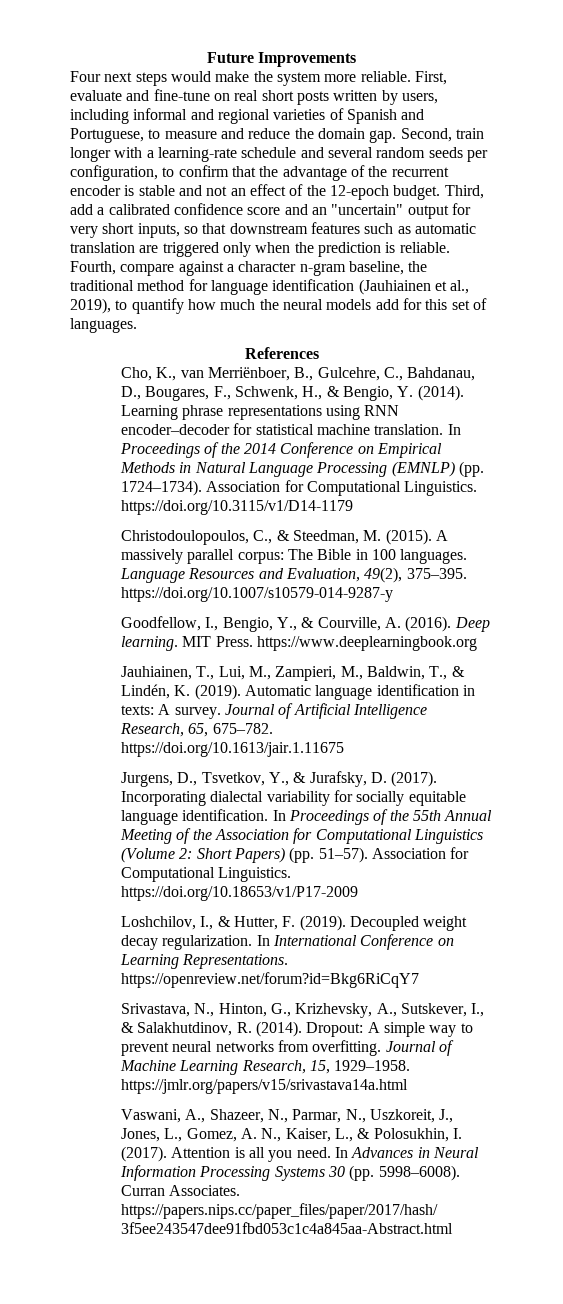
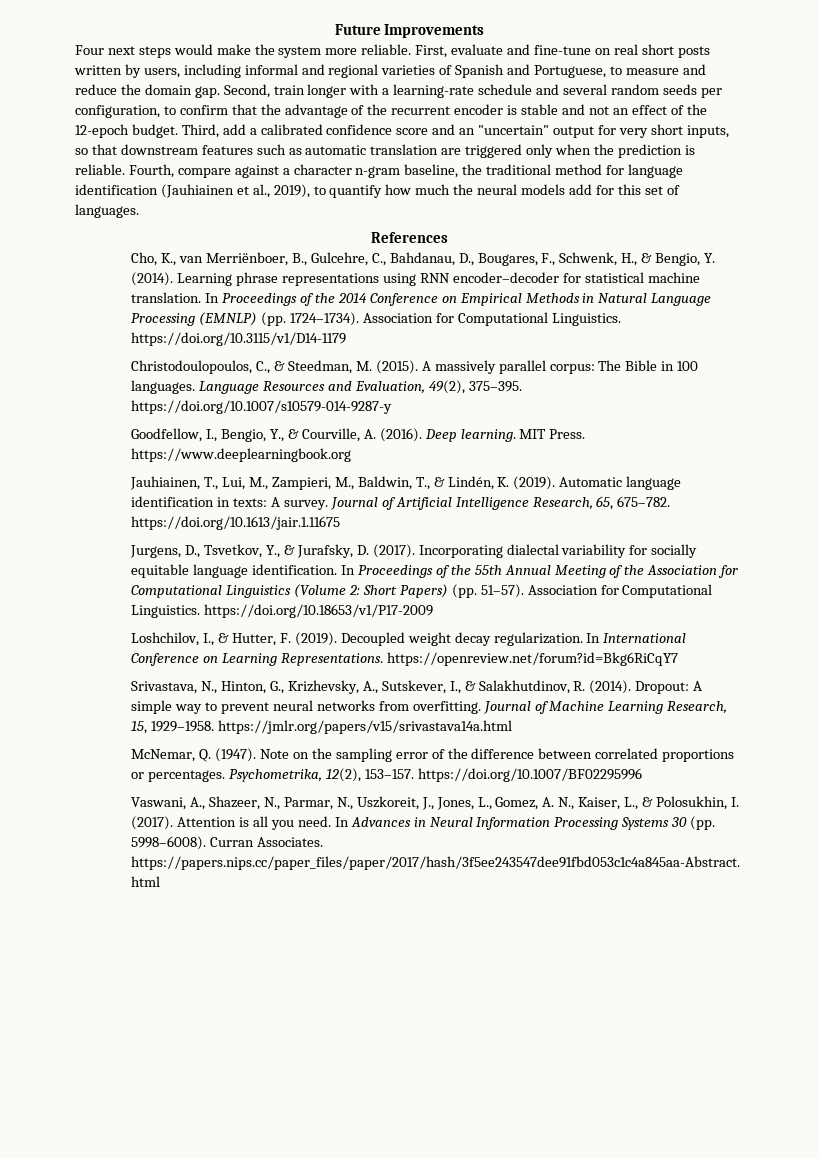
(408, 1086) none -> [131,748,735,762] [131,768,642,782] // McNemar, Q. (1947). Note on the sampling error of the difference between correlated proportions or percentages. Psychometrika, 12(2), 153–157. https://doi.org/10.1007/BF02295996

